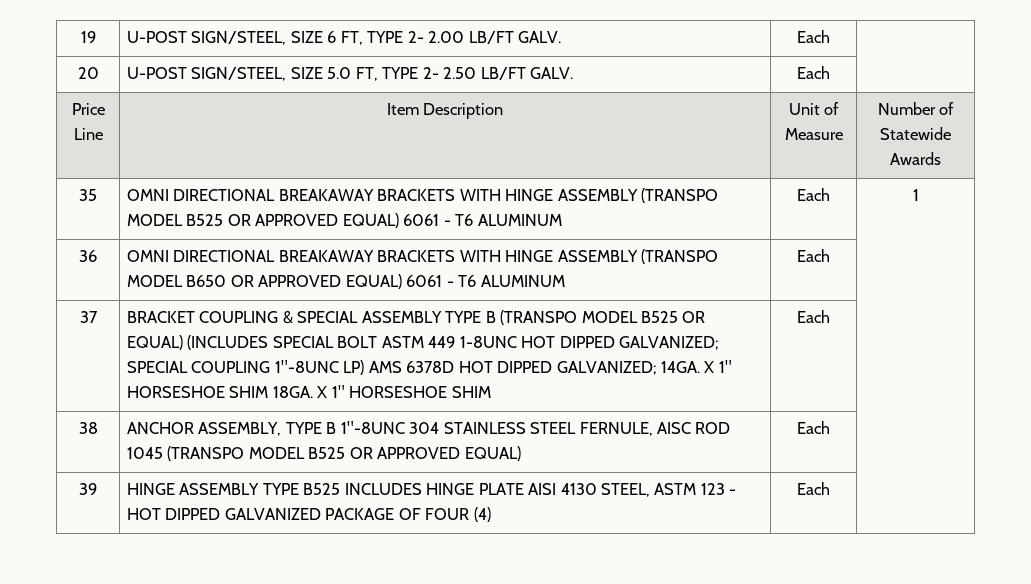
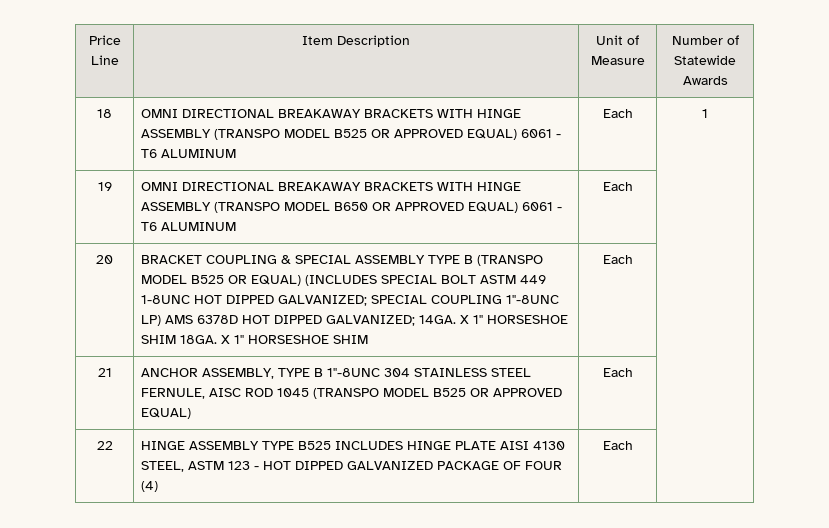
[80,31,96,43] [126,31,562,45] [797,30,830,43] [77,67,99,79] [126,67,574,81] [797,66,830,79] 19 | U-POST SIGN/STEEL, SIZE 6 FT, TYPE 2- 2.00 LB/FT GALV. | Each | // 20 | U-POST SIGN/STEEL, SIZE 5.0 FT, TYPE 2- 2.50 LB/FT GALV. | Each | // -> (88, 40) none
[79,189,97,201] 35 -> [97,109,112,118] 18
[79,250,97,262] 36 -> [97,182,112,191] 19
[79,311,98,323] 37 -> [96,255,113,264] 20
[78,422,98,434] 38 -> [97,368,112,377] 21
[79,483,97,495] 39 -> [96,441,113,450] 22

